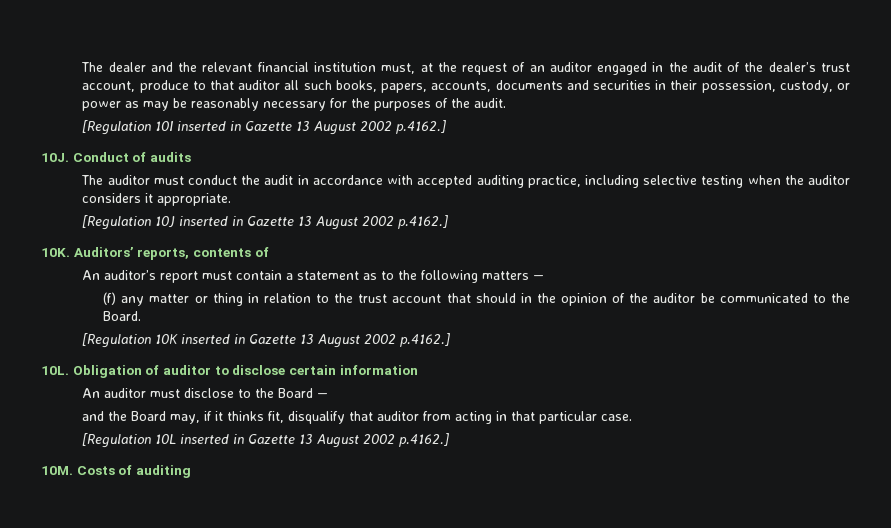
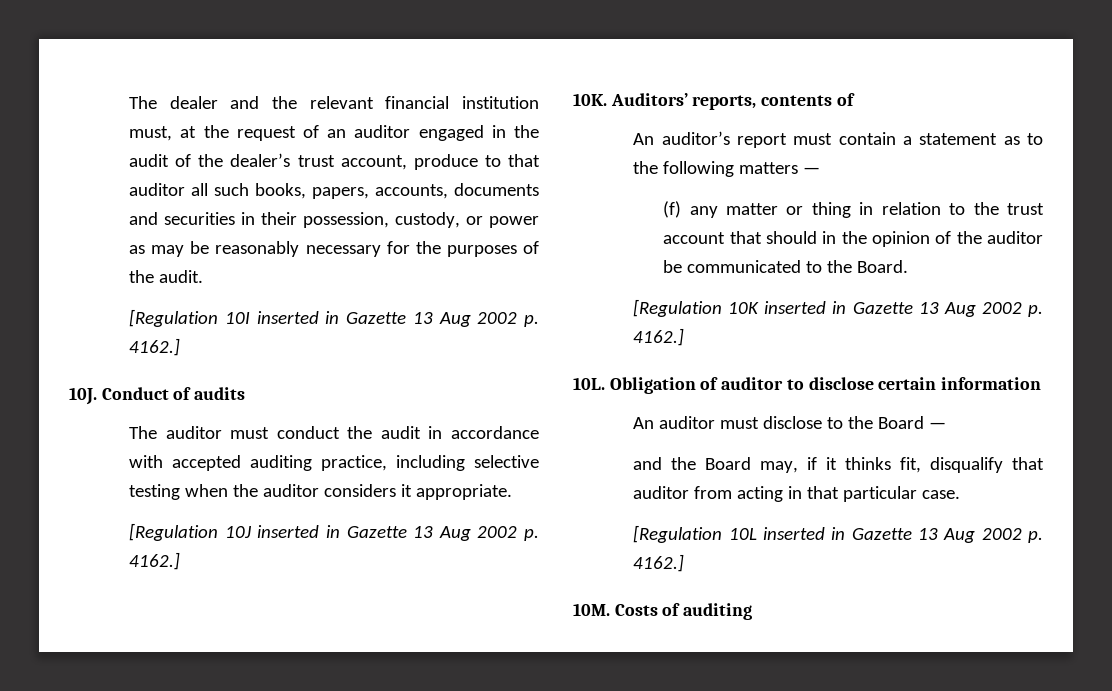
[314,120,447,135] August 2002 p.4162.] -> [438,312,539,327] [129,338,181,356] Aug 2002 p. 4162.]
[316,215,449,230] August 2002 p.4162.] -> [438,526,539,541] [129,552,181,570] Aug 2002 p. 4162.]
[318,333,451,348] August 2002 p.4162.] -> [943,302,1043,317] [633,328,685,346] Aug 2002 p. 4162.]
[317,433,450,448] August 2002 p.4162.] -> [943,528,1043,543] [633,554,685,572] Aug 2002 p. 4162.]

